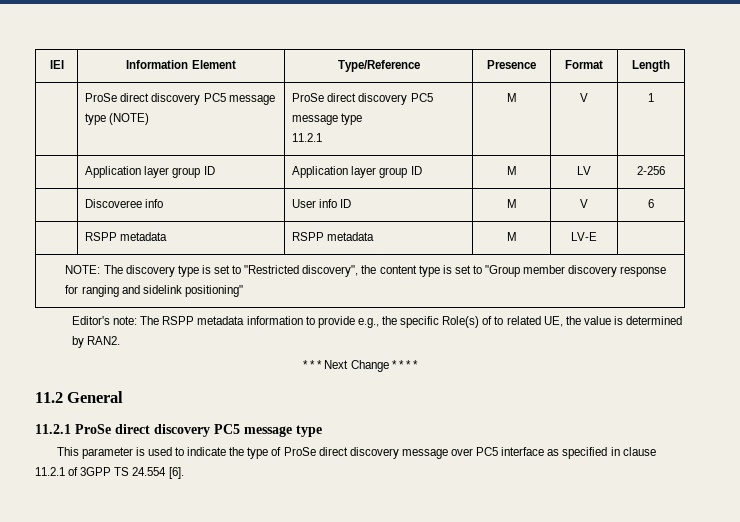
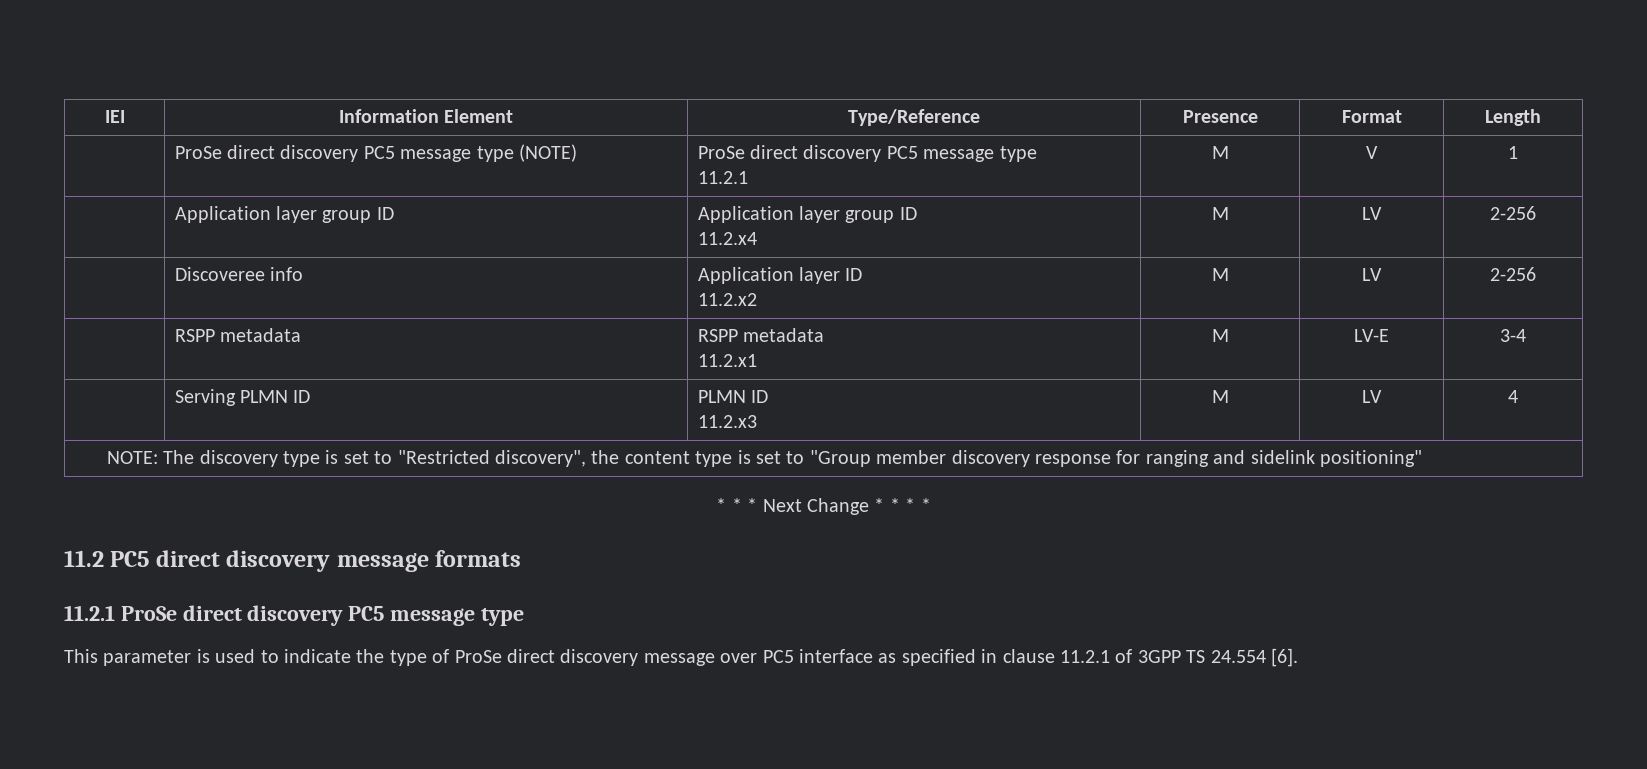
(422, 170) none -> [697,232,757,245] // 11.2.x4
[292,199,352,208] [506,199,517,208] [580,199,588,208] [648,199,654,208] User info ID | M | V | 6 -> [697,267,863,284] [697,293,757,306] [1211,268,1229,281] [1362,268,1382,281] [1490,267,1536,281] Application layer ID // 11.2.x2 | M | LV | 2-256
(375, 236) none -> [697,354,757,367] // 11.2.x1
(597, 236) none -> [1500,329,1526,342] [174,389,311,406] [697,390,768,403] [697,415,757,428] [1211,390,1229,403] [1362,390,1382,403] [1508,390,1518,403] 3-4 // | Serving PLMN ID | PLMN ID // 11.2.x3 | M | LV | 4
[72,316,683,328] [72,336,121,348] // Editor's note: The RSPP metadata information to provide e.g., the specific Role(s) of to related UE, the value is determined by RAN2. -> (1423, 458) none
[67,391,124,403] General -> [110,550,522,572] PC5 direct discovery message formats

